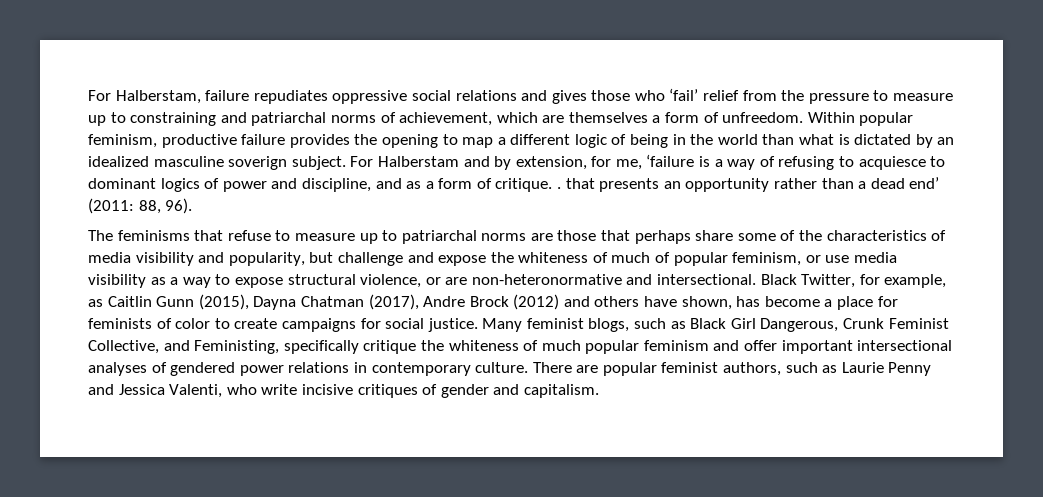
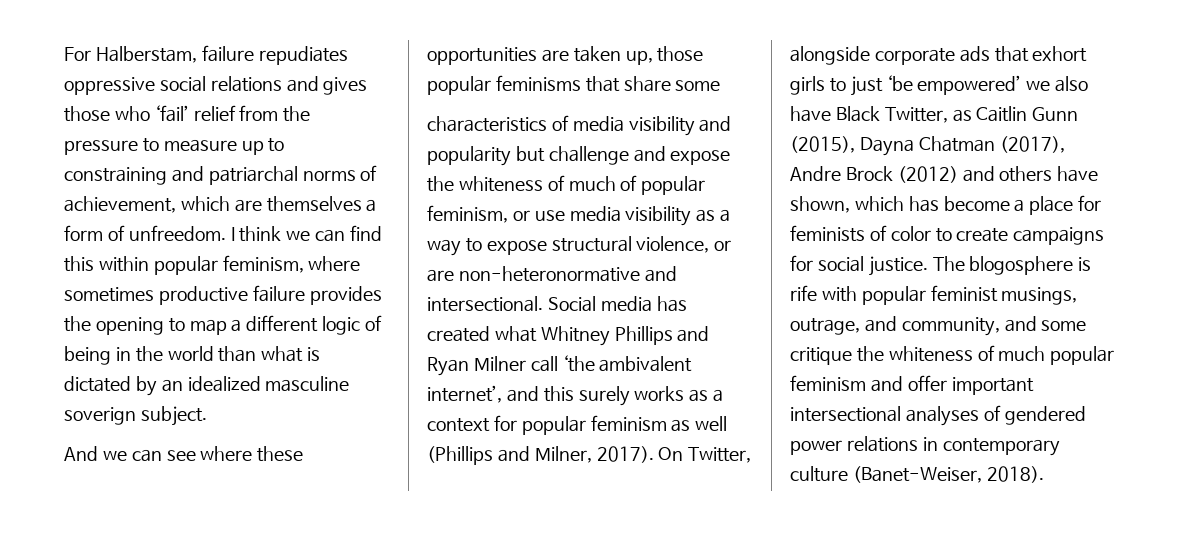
[807,112,914,126] [88,134,157,148] Within popular feminism, -> [230,225,383,242] [64,255,361,275] [64,287,154,302] I think we can find this within popular feminism, where sometimes
[350,154,946,170] [88,177,940,192] [88,198,193,214] [88,230,691,244] For Halberstam and by extension, for me, ‘failure is a way of refusing to acquiesce to dominant logics of power and discipline, and as a form of critique. . that presents an opportunity rather than a dead end’ (2011: 88, 96). // The feminisms that refuse to measure up to patriarchal norms are those that perhaps -> [64,446,304,462] [427,46,704,65] [427,75,620,95] // And we can see where these opportunities are taken up, those popular feminisms that
[780,230,823,241] of the -> (721, 85) //
[228,252,305,266] popularity, -> [427,146,511,166] popularity
[760,274,947,288] Black Twitter, for example, -> [547,296,687,312] [427,326,710,346] [427,355,693,376] [427,385,724,406] [427,415,728,435] [427,446,752,465] [790,46,1088,65] [790,75,1089,96] [790,106,948,123] Social media has created what Whitney Phillips and Ryan Milner call ‘the ambivalent internet’, and this surely works as a context for popular feminism as well (Phillips and Milner, 2017). On Twitter, alongside corporate ads that exhort girls to just ‘be empowered’ we also have Black Twitter,
(732, 303) none -> [854,196,904,211] which
[482,318,949,332] [88,340,359,354] Many feminist blogs, such as Black Girl Dangerous, Crunk Feminist Collective, and Feministing, specifically -> [932,256,1092,275] [790,285,1078,305] [790,316,1087,336] The blogosphere is rife with popular feminist musings, outrage, and community, and some
[475,362,932,376] [88,384,599,398] culture. There are popular feminist authors, such as Laurie Penny and Jessica Valenti, who write incisive critiques of gender and capitalism. -> [790,466,1044,483] culture (Banet-Weiser, 2018).

